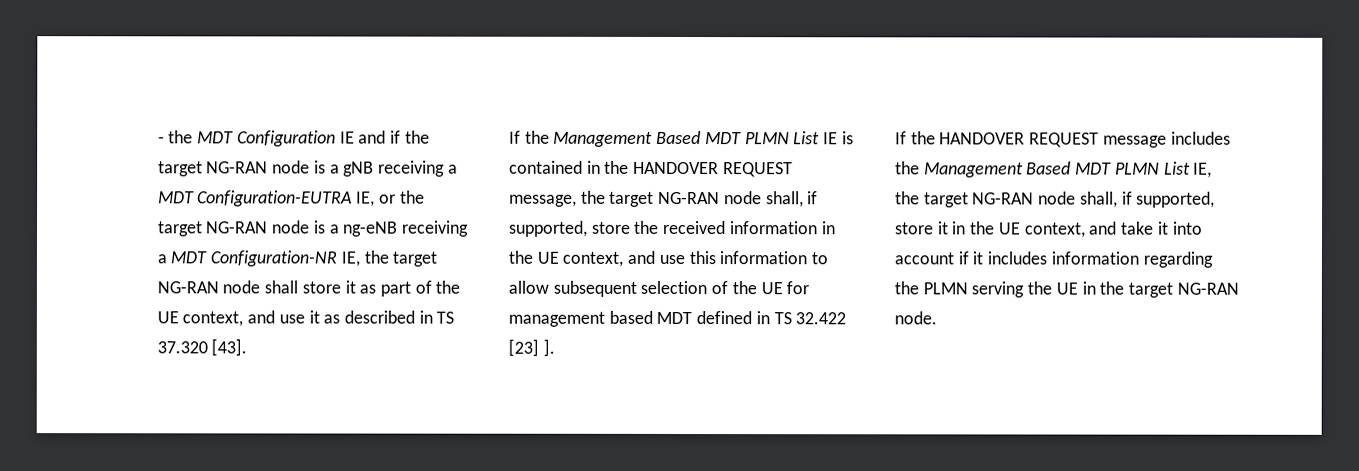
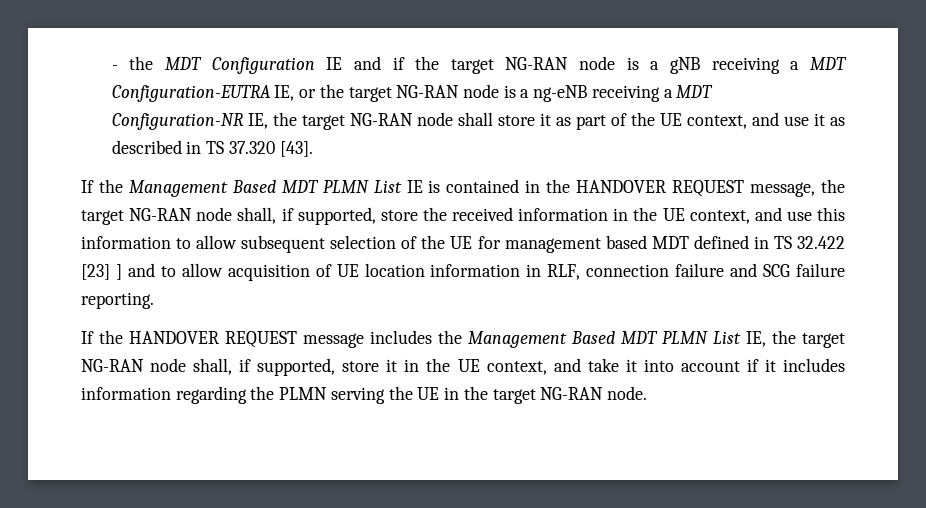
[542,338,555,357] ]. -> [115,263,845,281] [81,292,154,309] ] and to allow acquisition of UE location information in RLF, connection failure and SCG failure reporting.

